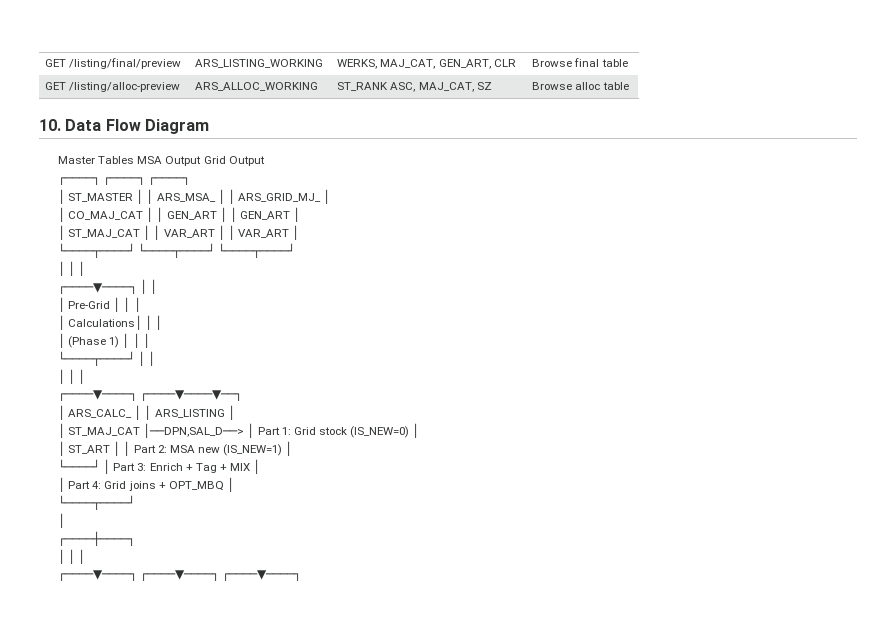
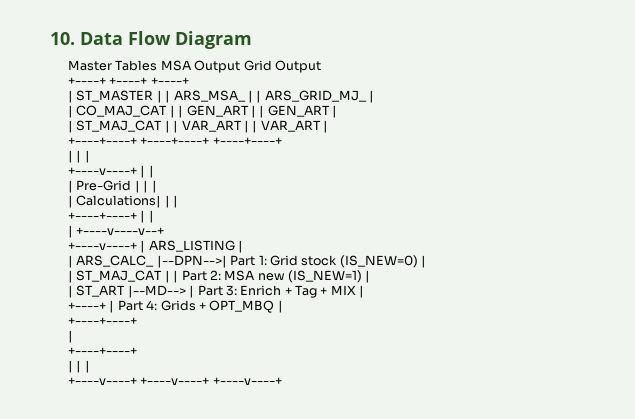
[45,58,182,69] [195,59,324,68] [337,59,516,69] [532,58,628,67] [45,82,181,92] [195,82,319,91] [337,82,492,92] [532,82,629,90] GET /listing/final/preview | ARS_LISTING_WORKING | WERKS, MAJ_CAT, GEN_ART, CLR | Browse final table // GET /listing/alloc-preview | ARS_ALLOC_WORKING | ST_RANK ASC, MAJ_CAT, SZ | Browse alloc table // -> (50, 38) none
[58,177,191,185] [58,189,330,204] [58,207,300,222] [58,225,299,240] [58,243,296,258] [58,261,86,276] [58,279,158,294] [58,297,141,312] [58,315,163,330] [58,333,150,348] [58,351,156,366] [58,369,86,384] [58,390,243,401] [58,405,235,420] [58,423,255,438] ┌────┐ ┌────┐ ┌────┐ // │ ST_MASTER │ │ ARS_MSA_ │ │ ARS_GRID_MJ_ │ // │ CO_MAJ_CAT │ │ GEN_ART │ │ GEN_ART │ // │ ST_MAJ_CAT │ │ VAR_ART │ │ VAR_ART │ // └────┬────┘ └────┬────┘ └────┬────┘ // │ │ │ // ┌────▼────┐ │ │ // │ Pre-Grid │ │ │ // │ Calculations│ │ │ // │ (Phase 1) │ │ │ // └────┬────┘ │ │ // │ │ │ // ┌────▼────┐ ┌────▼────▼──┐ // │ ARS_CALC_ │ │ ARS_LISTING │ // │ ST_MAJ_CAT │──DPN,SAL_D──> │ -> [68,77,189,85] [68,90,375,103] [68,105,338,118] [68,120,329,133] [68,137,282,145] [68,150,90,163] [68,165,154,178] [68,180,157,193] [68,195,179,208] [68,210,154,223] [68,225,165,238] [68,240,244,253] [68,255,227,268] +----+ +----+ +----+ // | ST_MASTER | | ARS_MSA_ | | ARS_GRID_MJ_ | // | CO_MAJ_CAT | | GEN_ART | | GEN_ART | // | ST_MAJ_CAT | | VAR_ART | | VAR_ART | // +----+----+ +----+----+ +----+----+ // | | | // +----v----+ | | // | Pre-Grid | | | // | Calculations| | | // +----+----+ | | // | +----v----v--+ // +----v----+ | ARS_LISTING | // | ARS_CALC_ |--DPN-->|
[412,423,420,438] [58,441,131,456] │ // │ ST_ART │ │ -> [421,255,427,268] [68,270,179,283] | // | ST_MAJ_CAT | |
[285,441,293,456] [58,459,111,474] │ // └────┘ │ -> [365,270,371,283] [68,285,195,298] | // | ST_ART |--MD--> |
[253,459,261,474] [58,477,234,492] [58,495,136,510] [58,513,66,528] [58,531,136,546] [58,549,86,564] [58,570,302,581] │ // │ Part 4: Grid joins + OPT_MBQ │ // └────┬────┘ // │ // ┌────┼────┐ // │ │ │ // ┌────▼────┐ ┌────▼────┐ ┌────▼────┐ -> [359,285,365,298] [68,300,283,313] [68,317,138,325] [68,330,74,343] [68,347,138,355] [68,360,90,373] [68,377,282,385] | // +----+ | Part 4: Grids + OPT_MBQ | // +----+----+ // | // +----+----+ // | | | // +----v----+ +----v----+ +----v----+

